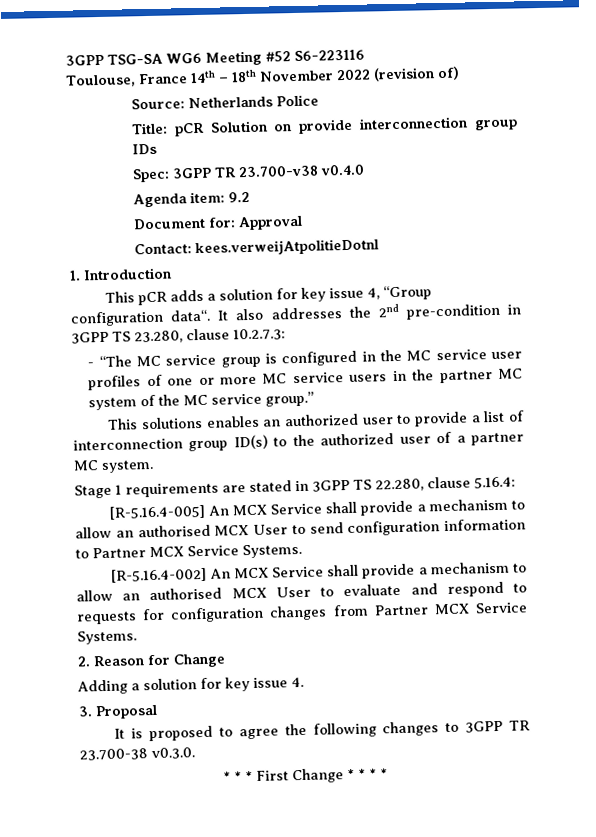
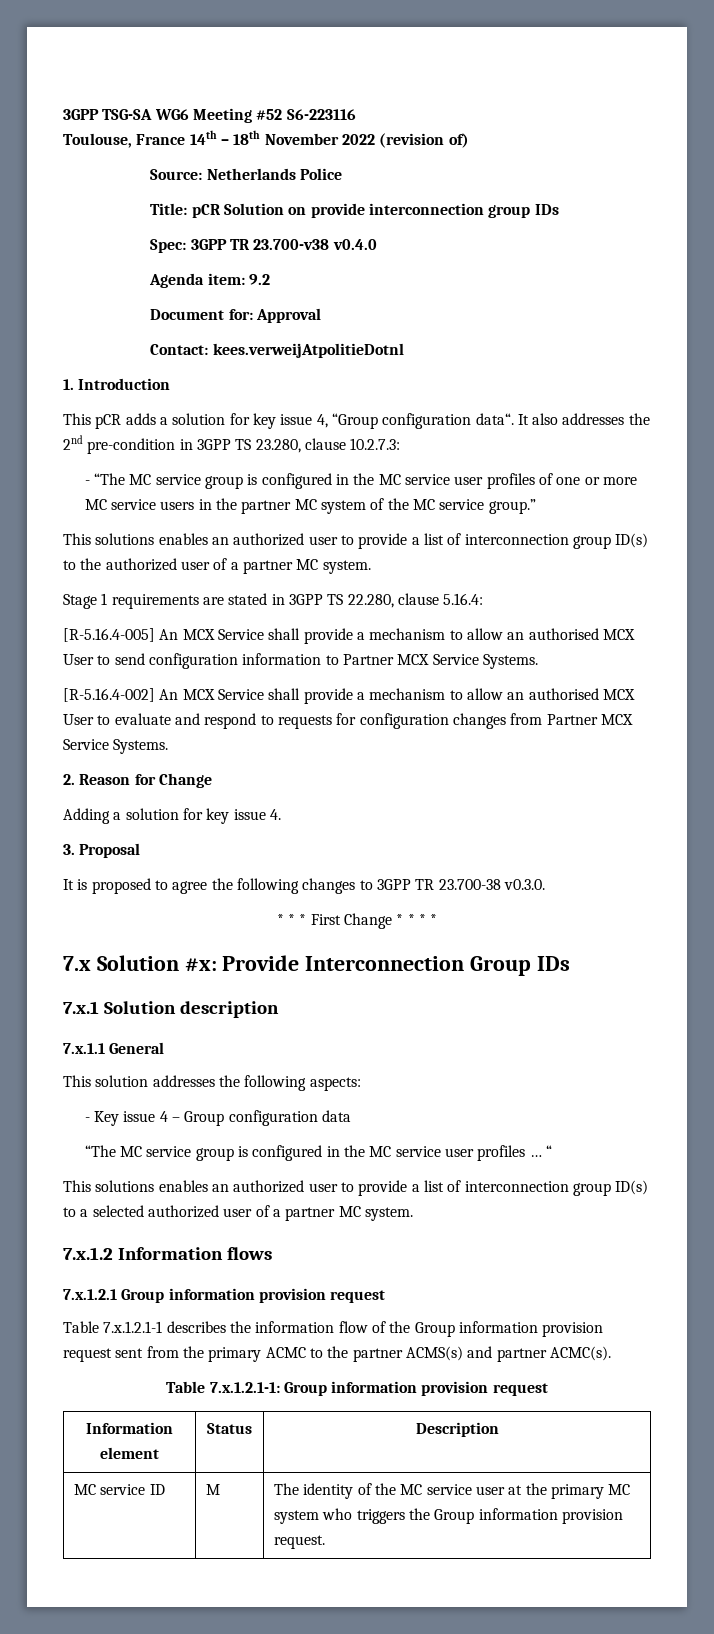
(388, 773) none -> [63,955,570,976] [63,1001,279,1018] [63,1042,165,1054] [63,1075,361,1091] [84,1110,352,1126] [84,1145,552,1161] [63,1180,649,1196] [63,1205,413,1221] [63,1247,272,1260] [63,1288,386,1303] [63,1321,604,1337] [63,1346,611,1362] [166,1381,548,1396] [86,1422,173,1434] [100,1447,159,1459] [207,1423,252,1434] [415,1422,499,1437] [74,1484,165,1495] [206,1484,221,1495] [274,1483,631,1499] [274,1508,623,1524] [274,1535,326,1549] // 7.x Solution #x: Provide Interconnection Group IDs // 7.x.1 Solution description // 7.x.1.1 General // This solution addresses the following aspects: // - Key issue 4 – Group configuration data // “The MC service group is configured in the MC service user profiles … “ // This solutions enables an authorized user to provide a list of interconnection group ID(s) to a selected authorized user of a partner MC system. // 7.x.1.2 Information flows // 7.x.1.2.1 Group information provision request // Table 7.x.1.2.1-1 describes the information flow of the Group information provision request sent from the primary ACMC to the partner ACMS(s) and partner ACMC(s). // Table 7.x.1.2.1-1: Group information provision request // Information element | Status | Description // MC service ID | M | The identity of the MC service user at the primary MC system who triggers the Group information provision request.

